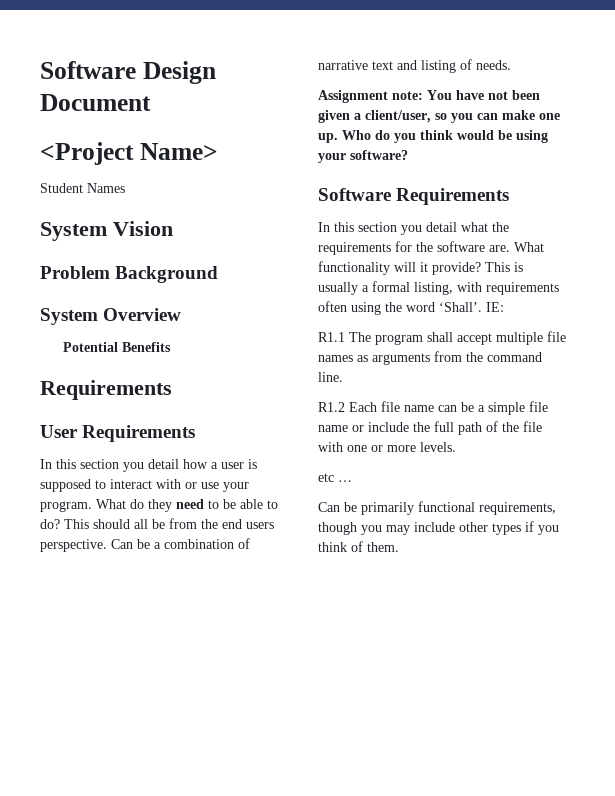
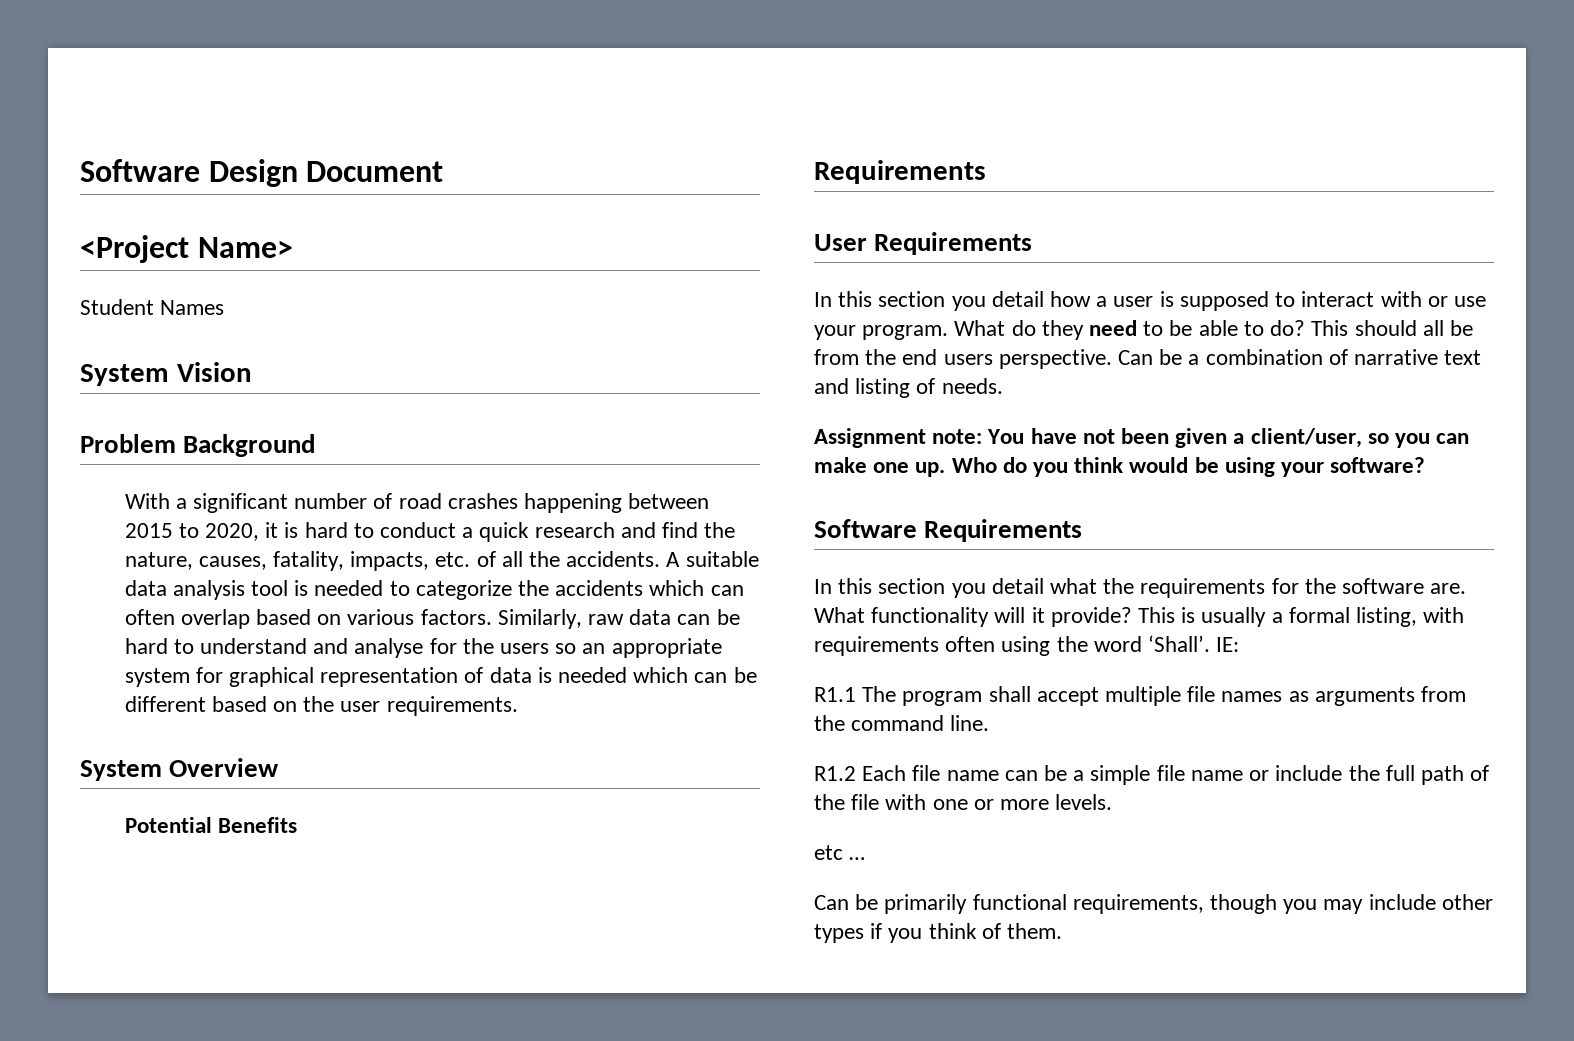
(219, 274) none -> [124,493,710,513] [124,522,736,542] [124,551,759,571] [124,580,744,600] [124,609,740,629] [124,638,722,658] [124,667,757,687] [124,696,518,716] // With a significant number of road crashes happening between 2015 to 2020, it is hard to conduct a quick research and find the nature, causes, fatality, impacts, etc. of all the accidents. A suitable data analysis tool is needed to categorize the accidents which can often overlap based on various factors. Similarly, raw data can be hard to understand and analyse for the users so an appropriate system for graphical representation of data is needed which can be different based on the user requirements.

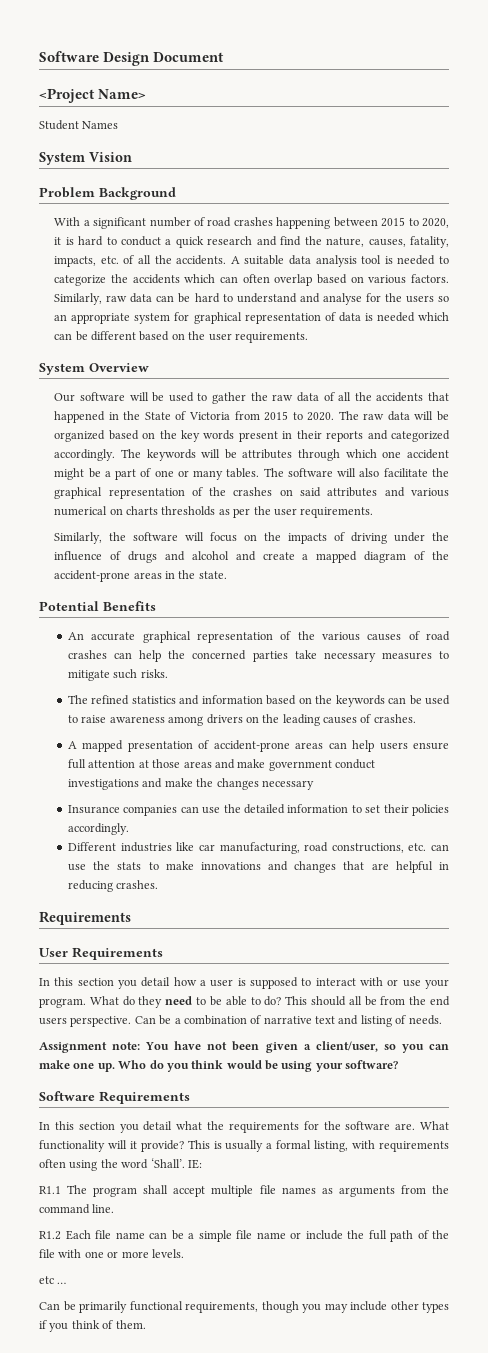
[124,817,297,833] Potential Benefits -> [54,392,449,404] [54,411,449,423] [54,430,451,442] [54,449,450,461] [54,468,450,480] [54,487,449,499] [54,506,374,518] [54,532,449,544] [54,551,449,563] [54,570,227,582] [39,601,156,611] [68,631,450,643] [68,650,449,662] [68,669,168,681] [68,695,450,707] [68,714,416,726] [68,740,450,752] [68,759,376,771] [68,778,314,790] [68,804,450,816] [68,823,130,835] [68,842,450,854] [68,861,450,873] [68,880,159,892] Our software will be used to gather the raw data of all the accidents that happened in the State of Victoria from 2015 to 2020. The raw data will be organized based on the key words present in their reports and categorized accordingly. The keywords will be attributes through which one accident might be a part of one or many tables. The software will also facilitate the graphical representation of the crashes on said attributes and various numerical on charts thresholds as per the user requirements. // Similarly, the software will focus on the impacts of driving under the influence of drugs and alcohol and create a mapped diagram of the accident-prone areas in the state. // Potential Benefits // An accurate graphical representation of the various causes of road crashes can help the concerned parties take necessary measures to mitigate such risks. // The refined statistics and information based on the keywords can be used to raise awareness among drivers on the leading causes of crashes. // A mapped presentation of accident-prone areas can help users ensure full attention at those areas and make government conduct investigations and make the changes necessary // Insurance companies can use the detailed information to set their policies accordingly. // Different industries like car manufacturing, road constructions, etc. can use the stats to make innovations and changes that are helpful in reducing crashes.

